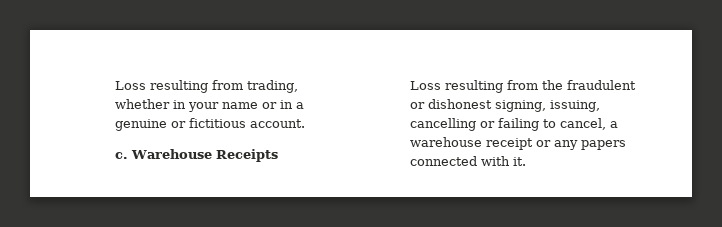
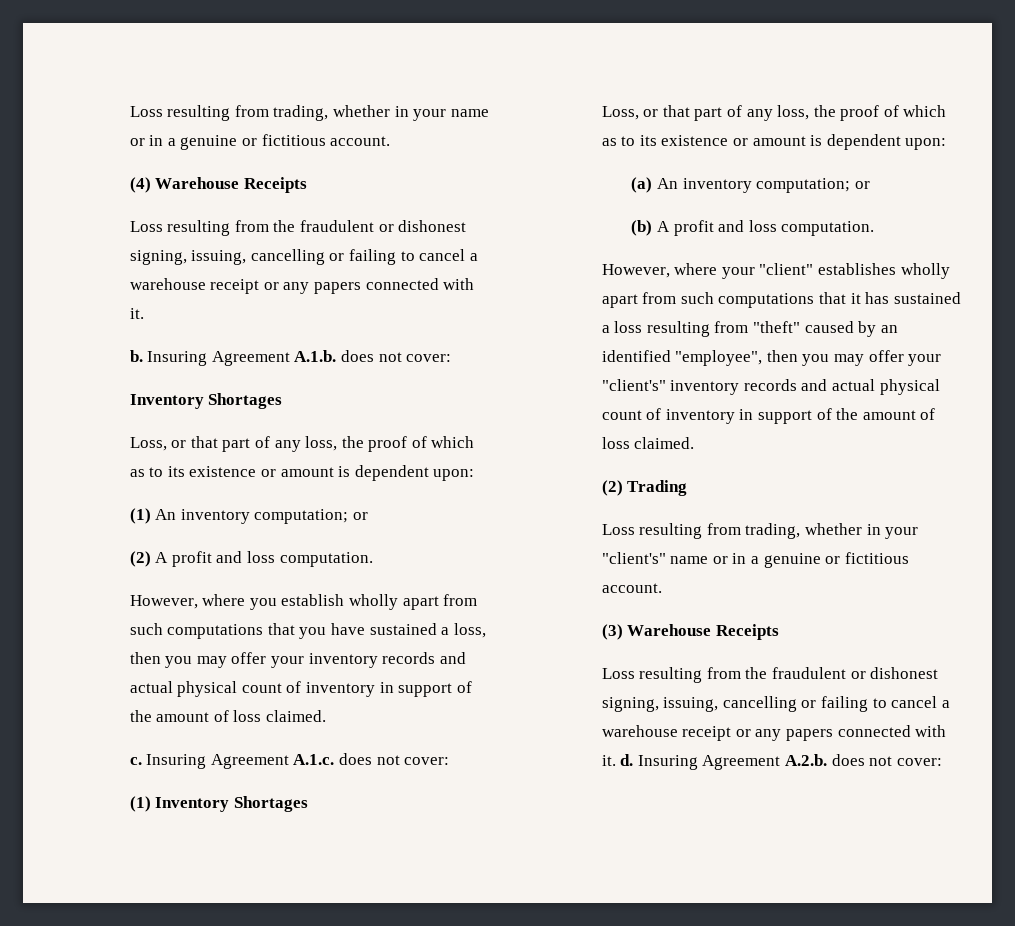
[115,152,129,159] c. -> [129,177,151,193] (4)
[560,118,619,130] [410,137,627,150] [410,156,527,166] cancel, a warehouse receipt or any papers connected with it. -> [419,249,478,261] [129,278,475,294] [129,308,144,319] [129,350,452,366] [129,393,283,409] [129,436,475,452] [129,465,475,481] [129,508,368,524] [129,551,373,567] [129,594,478,610] [129,623,486,639] [129,652,466,668] [129,681,472,697] [129,710,326,722] [129,753,450,769] [129,796,308,812] [601,105,947,121] [601,134,947,150] [631,177,870,193] [631,220,875,236] [601,263,950,279] [601,292,961,308] [601,321,898,337] [601,350,942,366] [601,379,940,395] [601,408,936,424] [601,437,695,449] [601,480,688,496] [601,523,919,539] [601,552,909,568] [601,583,662,593] [601,624,779,640] [601,667,939,683] [601,696,950,712] [601,725,947,741] [601,754,942,770] cancel a warehouse receipt or any papers connected with it. // b. Insuring Agreement A.1.b. does not cover: // Inventory Shortages // Loss, or that part of any loss, the proof of which as to its existence or amount is dependent upon: // (1) An inventory computation; or // (2) A profit and loss computation. // However, where you establish wholly apart from such computations that you have sustained a loss, then you may offer your inventory records and actual physical count of inventory in support of the amount of loss claimed. // c. Insuring Agreement A.1.c. does not cover: // (1) Inventory Shortages // Loss, or that part of any loss, the proof of which as to its existence or amount is dependent upon: // (a) An inventory computation; or // (b) A profit and loss computation. // However, where your "client" establishes wholly apart from such computations that it has sustained a loss resulting from "theft" caused by an identified "employee", then you may offer your "client's" inventory records and actual physical count of inventory in support of the amount of loss claimed. // (2) Trading // Loss resulting from trading, whether in your "client's" name or in a genuine or fictitious account. // (3) Warehouse Receipts // Loss resulting from the fraudulent or dishonest signing, issuing, cancelling or failing to cancel a warehouse receipt or any papers connected with it. d. Insuring Agreement A.2.b. does not cover:

